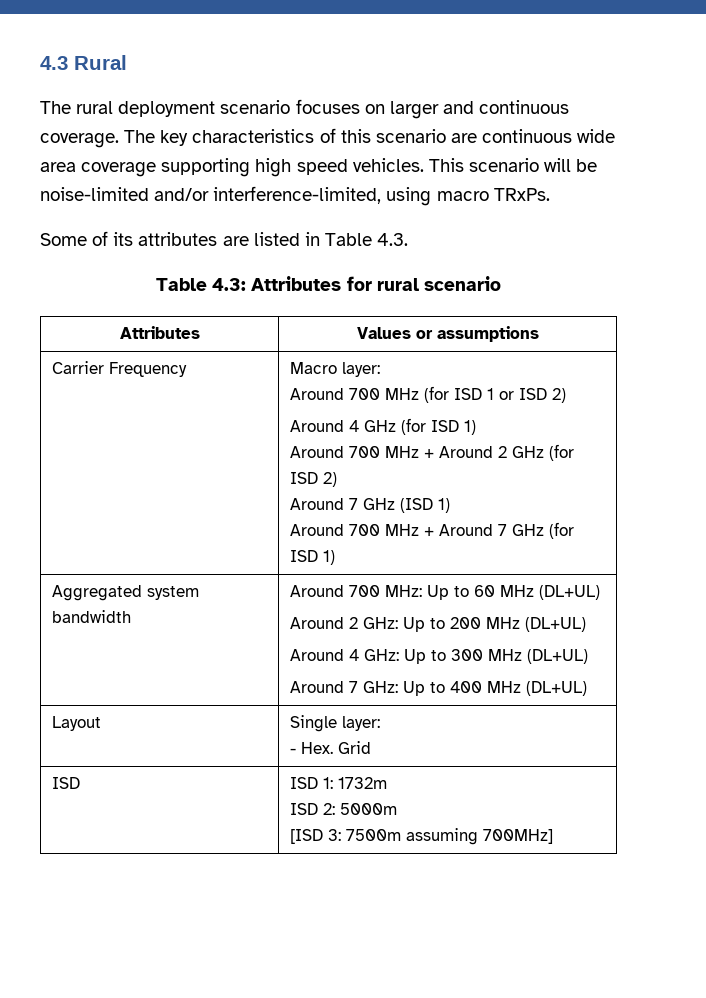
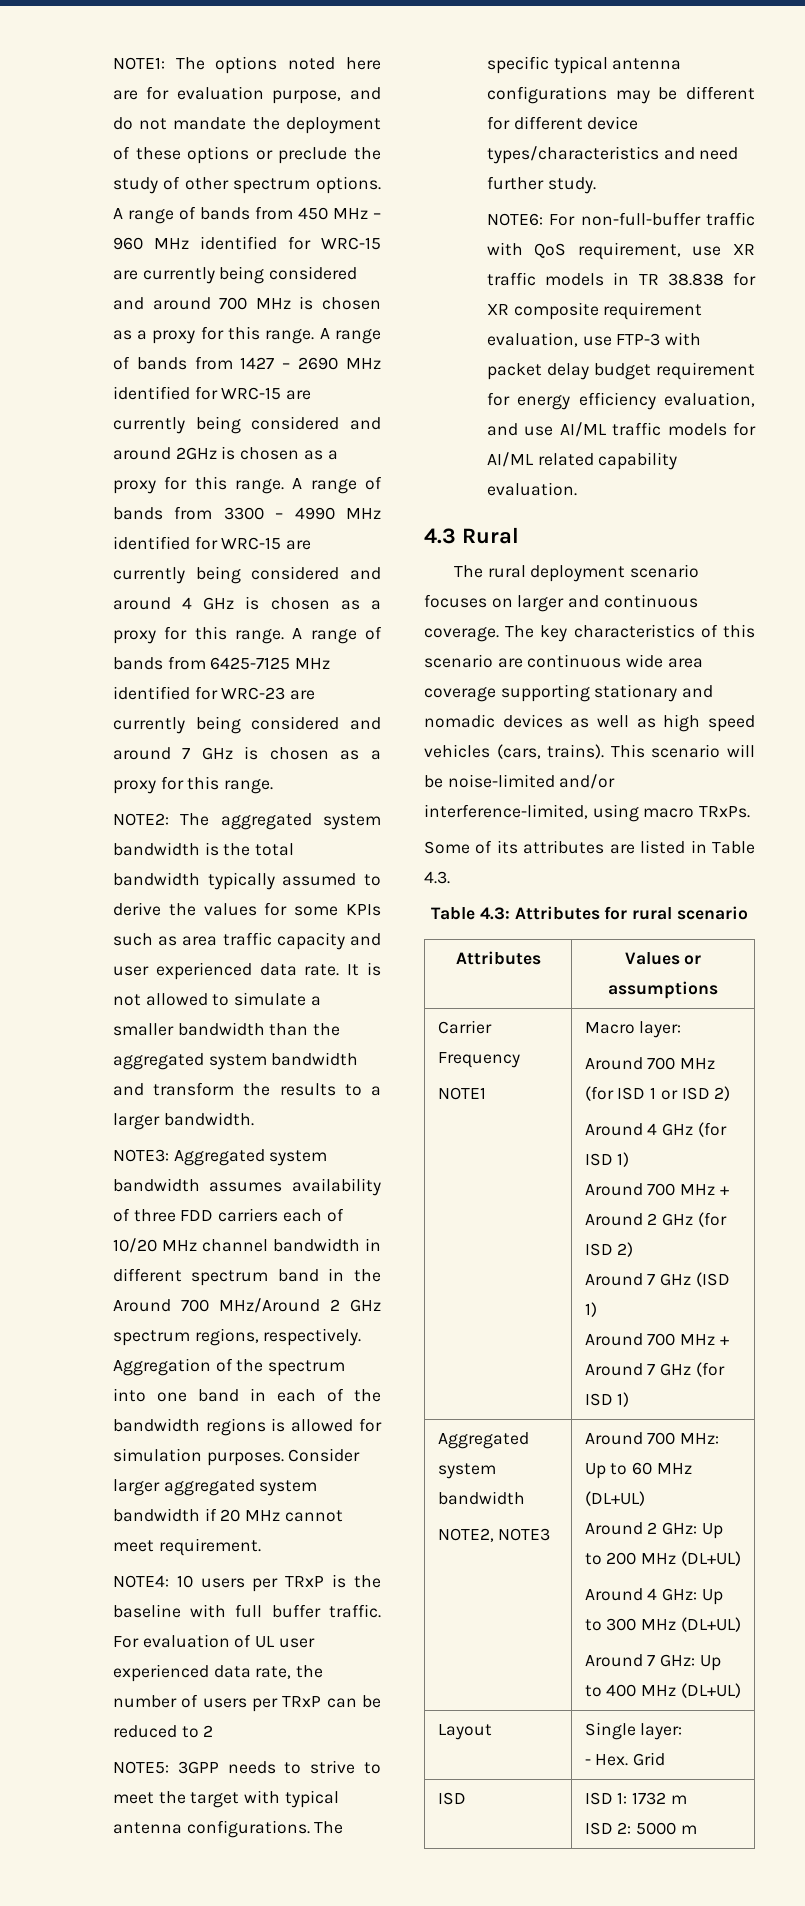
(40, 63) none -> [112,56,381,74] [112,86,381,104] [112,117,381,134] [112,146,381,164] [112,176,381,194] [112,206,382,224] [112,236,381,250] [112,266,358,284] [112,296,381,310] [112,326,381,344] [112,356,381,370] [112,386,312,400] [112,416,381,434] [112,446,338,460] [112,476,382,494] [112,506,381,520] [112,536,312,550] [112,566,381,584] [112,596,381,610] [112,626,382,644] [112,656,331,670] [112,686,316,700] [112,716,381,734] [112,746,381,760] [112,776,274,794] [112,813,381,830] [112,842,295,856] [112,872,381,890] [112,902,381,916] [112,932,381,950] [112,962,381,980] [112,992,321,1006] [112,1022,341,1036] [112,1052,359,1070] [112,1082,381,1096] [112,1112,254,1130] [112,1149,328,1166] [112,1178,381,1196] [112,1208,344,1222] [112,1238,381,1253] [112,1268,381,1286] [112,1298,381,1313] [112,1328,362,1346] [112,1358,346,1376] [112,1388,381,1402] [112,1418,382,1436] [112,1448,361,1466] [112,1479,318,1496] [112,1508,343,1522] [112,1538,261,1556] [112,1574,381,1592] [112,1604,381,1618] [112,1634,315,1648] [112,1664,324,1682] [112,1694,381,1712] [112,1725,214,1738] [112,1760,381,1774] [112,1790,339,1808] [112,1820,344,1838] [486,56,682,74] [486,86,755,104] [486,116,639,130] [486,146,739,164] [486,176,596,194] [486,212,755,226] [486,242,755,260] [486,272,756,286] [486,302,703,320] [486,332,702,347] [486,362,755,380] [486,392,755,410] [486,422,756,437] [486,452,678,470] [486,482,577,496] NOTE1: The options noted here are for evaluation purpose, and do not mandate the deployment of these options or preclude the study of other spectrum options. A range of bands from 450 MHz – 960 MHz identified for WRC-15 are currently being considered and around 700 MHz is chosen as a proxy for this range. A range of bands from 1427 – 2690 MHz identified for WRC-15 are currently being considered and around 2GHz is chosen as a proxy for this range. A range of bands from 3300 – 4990 MHz identified for WRC-15 are currently being considered and around 4 GHz is chosen as a proxy for this range. A range of bands from 6425-7125 MHz identified for WRC-23 are currently being considered and around 7 GHz is chosen as a proxy for this range. // NOTE2: The aggregated system bandwidth is the total bandwidth typically assumed to derive the values for some KPIs such as area traffic capacity and user experienced data rate. It is not allowed to simulate a smaller bandwidth than the aggregated system bandwidth and transform the results to a larger bandwidth. // NOTE3: Aggregated system bandwidth assumes availability of three FDD carriers each of 10/20 MHz channel bandwidth in different spectrum band in the Around 700 MHz/Around 2 GHz spectrum regions, respectively. Aggregation of the spectrum into one band in each of the bandwidth regions is allowed for simulation purposes. Consider larger aggregated system bandwidth if 20 MHz cannot meet requirement. // NOTE4: 10 users per TRxP is the baseline with full buffer traffic. For evaluation of UL user experienced data rate, the number of users per TRxP can be reduced to 2 // NOTE5: 3GPP needs to strive to meet the target with typical antenna configurations. The specific typical antenna configurations may be different for different device types/characteristics and need further study. // NOTE6: For non-full-buffer traffic with QoS requirement, use XR traffic models in TR 38.838 for XR composite requirement evaluation, use FTP-3 with packet delay budget requirement for energy efficiency evaluation, and use AI/ML traffic models for AI/ML related capability evaluation. //
[255,158,424,177] high speed vehicles. -> [594,684,714,702] [424,714,755,732] [424,744,605,759] stationary and nomadic devices as well as high speed vehicles (cars, trains).
(187, 369) none -> [437,1087,486,1100] // NOTE1
(131, 616) none -> [437,1528,551,1542] // NOTE2, NOTE3
[337,777,387,789] 1732m -> [632,1792,687,1805] 1732 m
[339,803,397,815] [289,828,553,845] 5000m // [ISD 3: 7500m assuming 700MHz] -> [636,1822,697,1835] 5000 m

